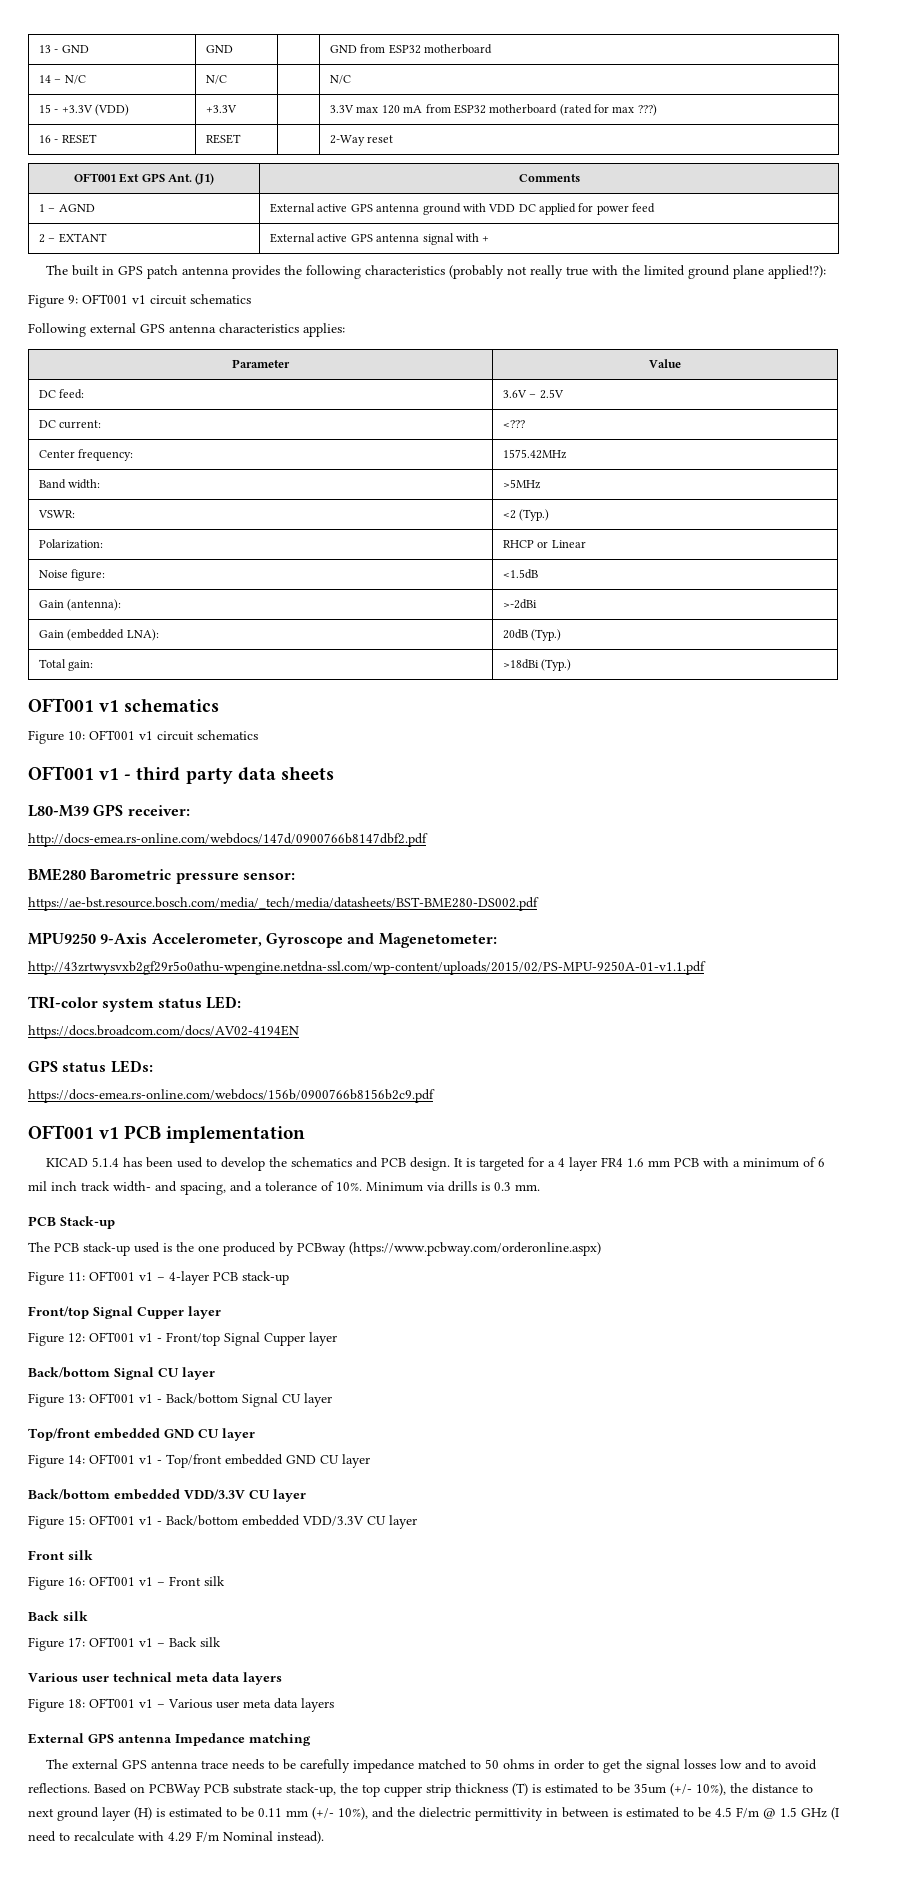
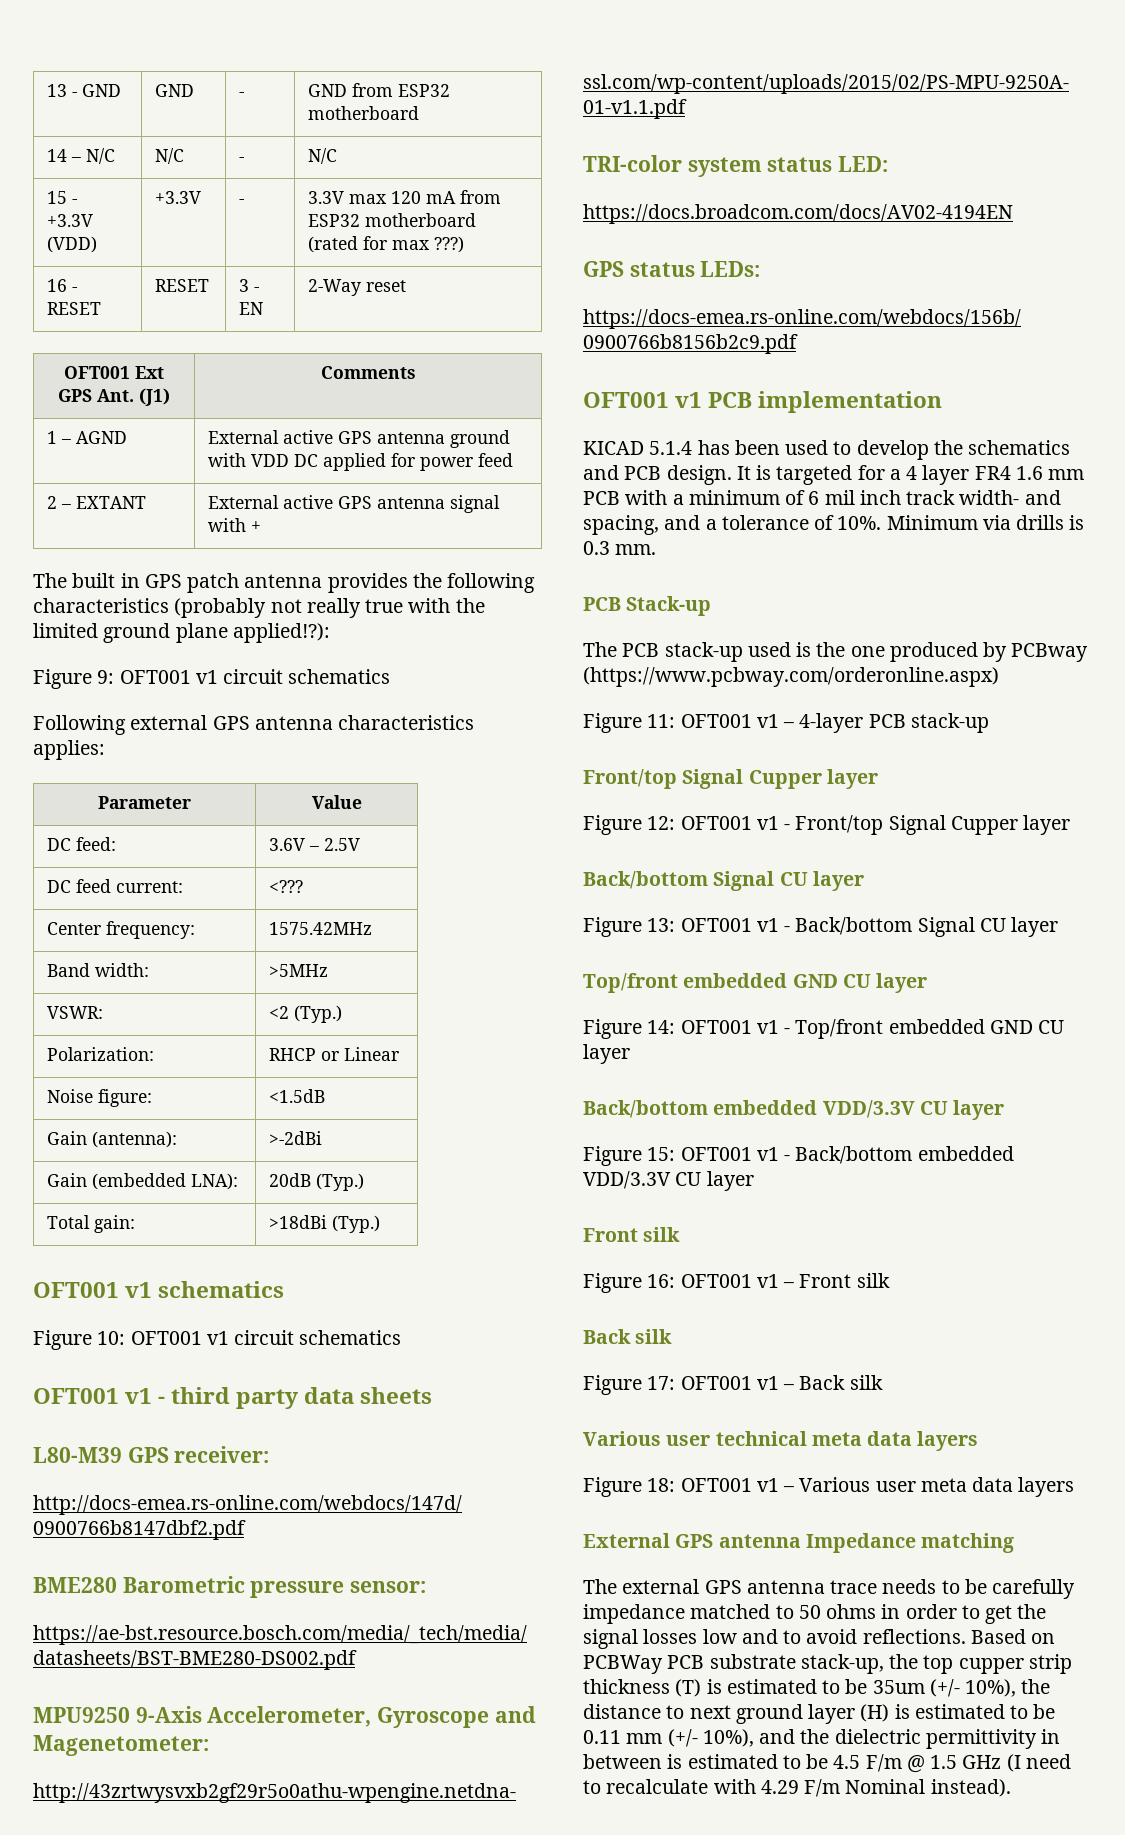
(234, 49) none -> [239,92,245,97] -
(228, 79) none -> [239,157,245,162] -
(238, 109) none -> [239,199,245,204] -
(242, 139) none -> [239,279,260,292] [239,302,264,315] 3 - EN
(57, 424) none -> [76,879,112,893] feed

